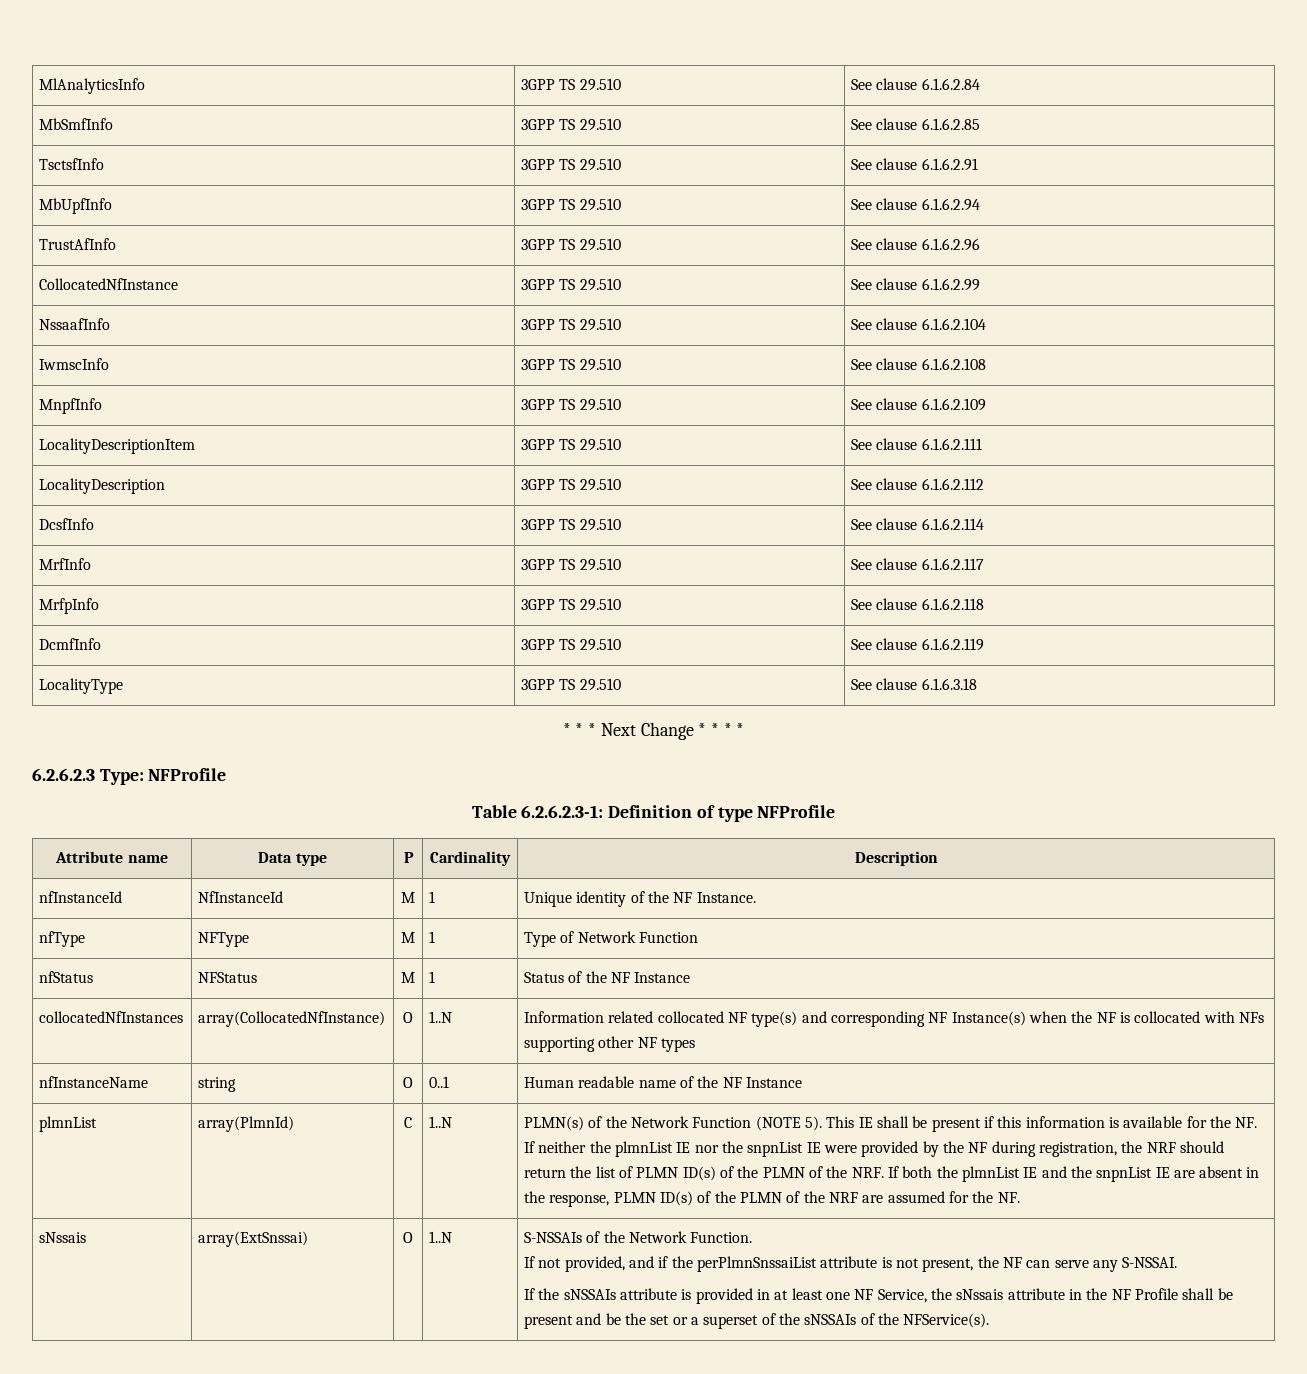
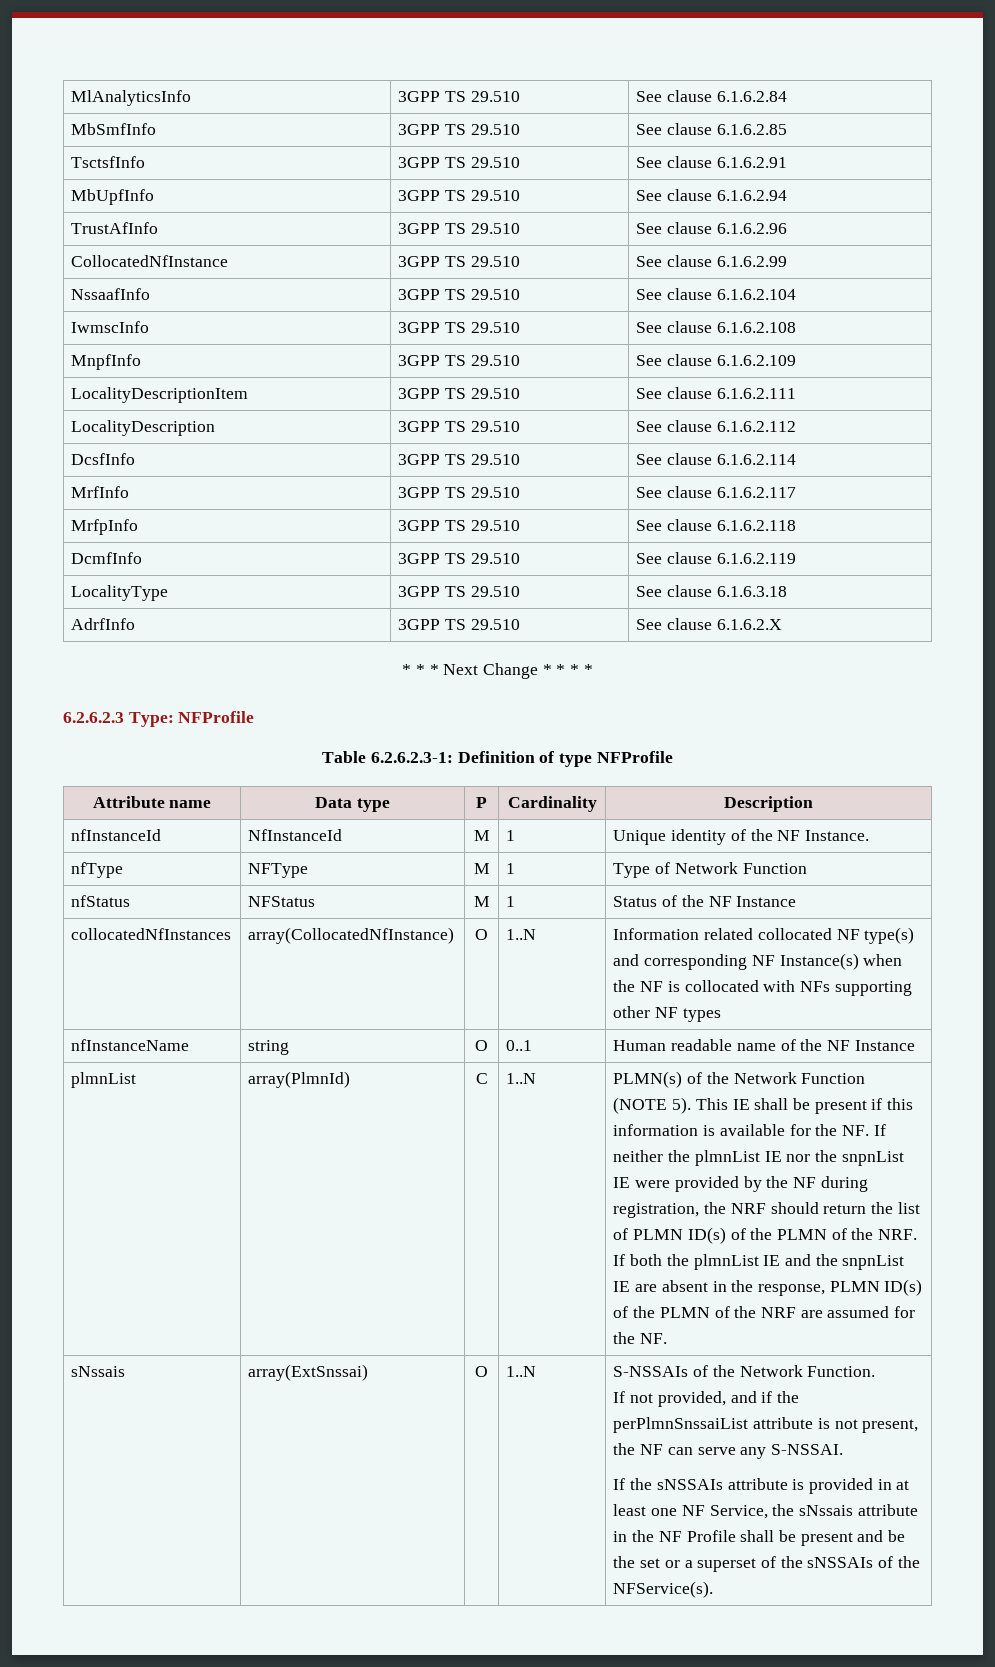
(977, 684) none -> [71,618,136,630] [398,619,520,630] [636,618,782,630] // AdrfInfo | 3GPP TS 29.510 | See clause 6.1.6.2.X

